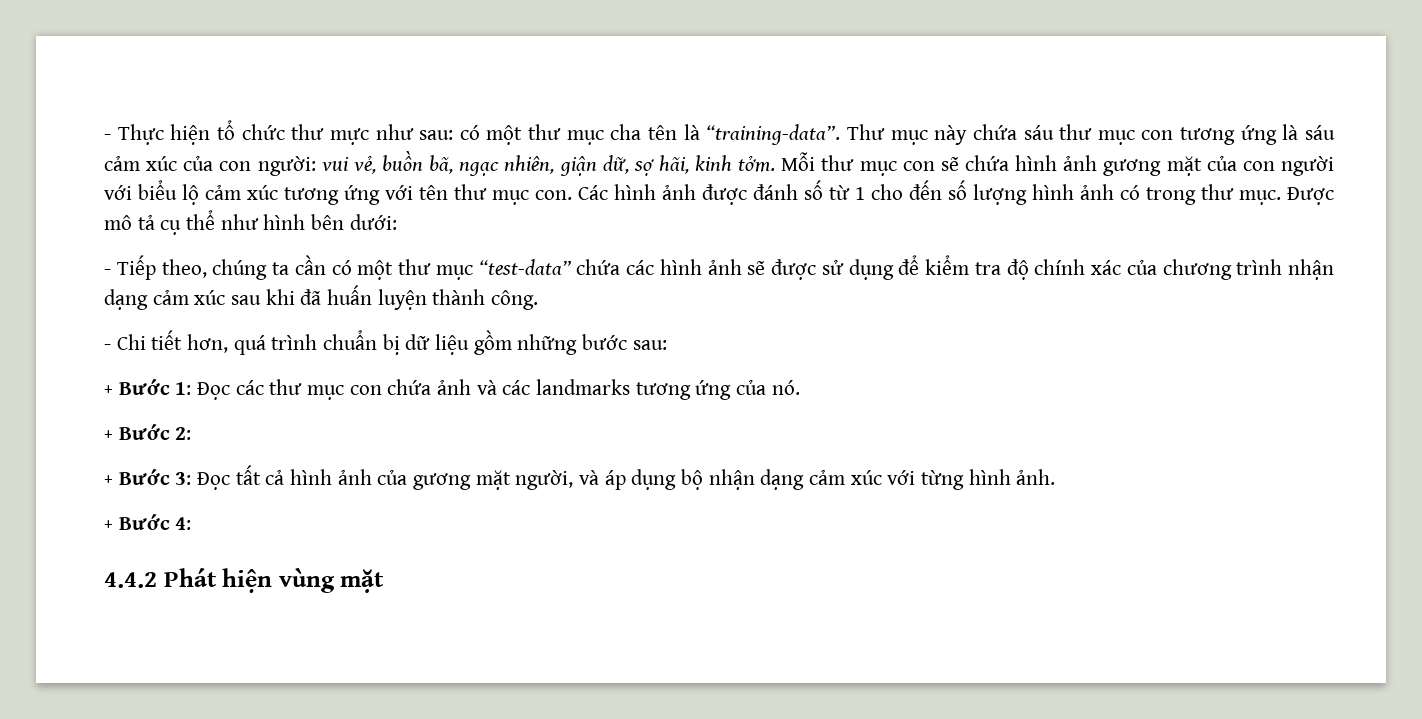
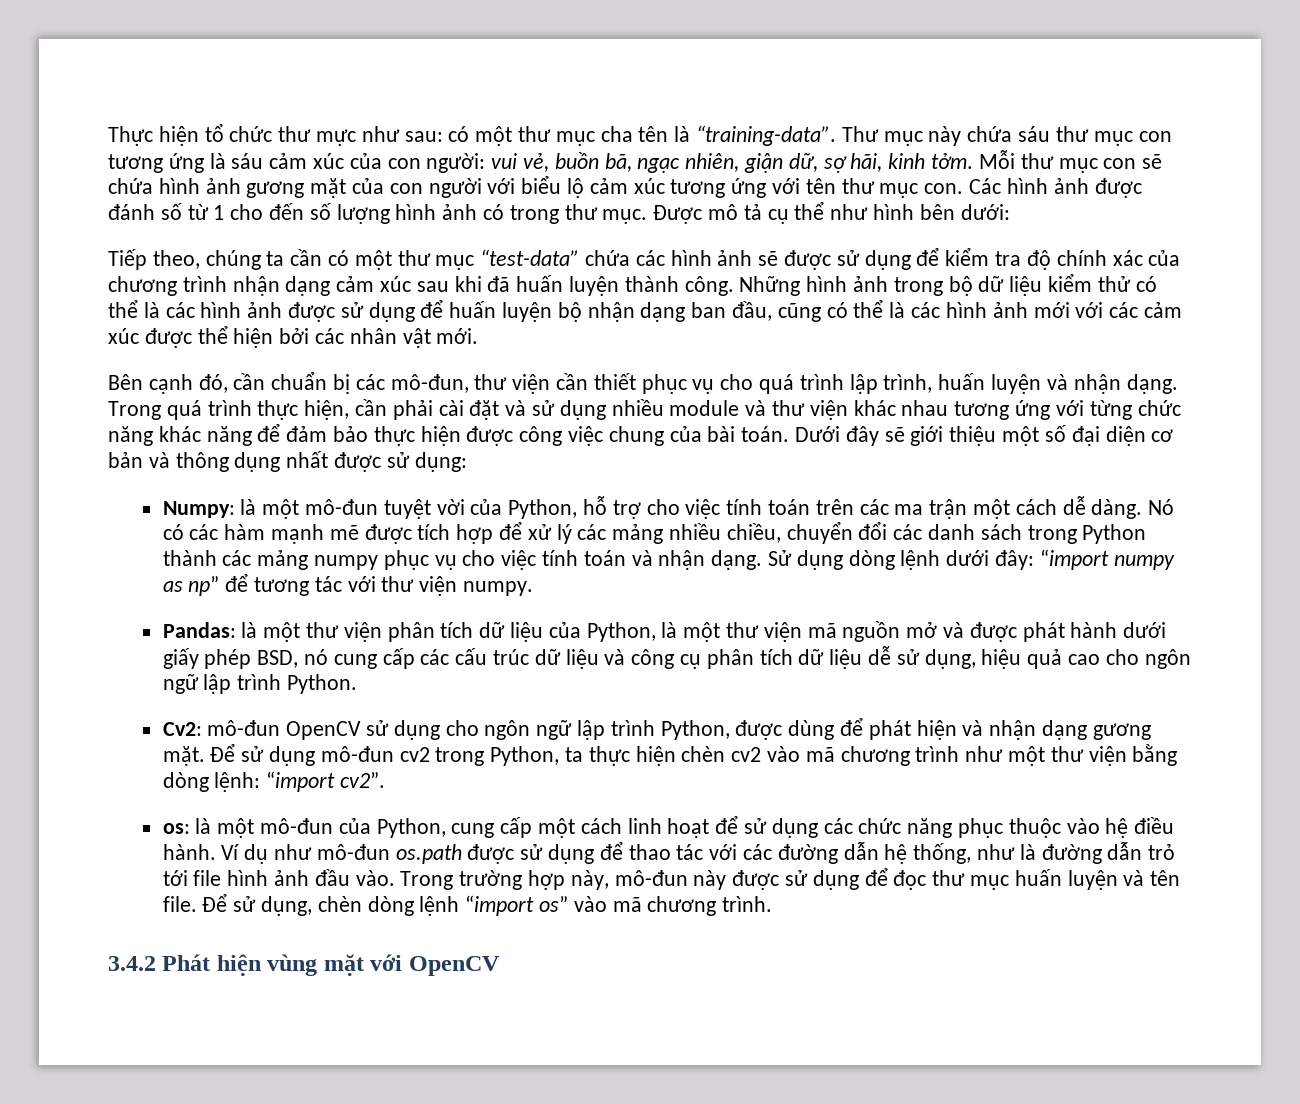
[104,134,111,140] - -> (108, 136) none
[104,269,111,275] - -> (1010, 212) none
[104,330,667,355] [104,379,800,400] [104,424,192,440] [104,465,1056,490] [104,514,192,530] [104,572,157,588] // - Chi tiết hơn, quá trình chuẩn bị dữ liệu gồm những bước sau: // + Bước 1: Đọc các thư mục con chứa ảnh và các landmarks tương ứng của nó. // + Bước 2: // + Bước 3: Đọc tất cả hình ảnh của gương mặt người, và áp dụng bộ nhận dạng cảm xúc với từng hình ảnh. // + Bước 4: // 4.4.2 -> [739,274,1157,296] [108,300,1182,322] [108,326,479,348] [108,372,1178,394] [108,399,1181,420] [108,424,1174,446] [108,451,467,472] [162,496,1175,519] [162,522,1147,544] [162,549,1175,570] [162,574,533,596] [162,621,1167,642] [162,646,1191,669] [162,674,357,694] [162,718,1151,740] [162,744,1178,766] [162,771,385,792] [162,816,1175,838] [162,842,1176,864] [162,868,1181,890] [162,894,773,916] [108,956,156,971] Những hình ảnh trong bộ dữ liệu kiểm thử có thể là các hình ảnh được sử dụng để huấn luyện bộ nhận dạng ban đầu, cũng có thể là các hình ảnh mới với các cảm xúc được thể hiện bởi các nhân vật mới. // Bên cạnh đó, cần chuẩn bị các mô-đun, thư viện cần thiết phục vụ cho quá trình lập trình, huấn luyện và nhận dạng. Trong quá trình thực hiện, cần phải cài đặt và sử dụng nhiều module và thư viện khác nhau tương ứng với từng chức năng khác năng để đảm bảo thực hiện được công việc chung của bài toán. Dưới đây sẽ giới thiệu một số đại diện cơ bản và thông dụng nhất được sử dụng: // Numpy: là một mô-đun tuyệt vời của Python, hỗ trợ cho việc tính toán trên các ma trận một cách dễ dàng. Nó có các hàm mạnh mẽ được tích hợp để xử lý các mảng nhiều chiều, chuyển đổi các danh sách trong Python thành các mảng numpy phục vụ cho việc tính toán và nhận dạng. Sử dụng dòng lệnh dưới đây: “import numpy as np” để tương tác với thư viện numpy. // Pandas: là một thư viện phân tích dữ liệu của Python, là một thư viện mã nguồn mở và được phát hành dưới giấy phép BSD, nó cung cấp các cấu trúc dữ liệu và công cụ phân tích dữ liệu dễ sử dụng, hiệu quả cao cho ngôn ngữ lập trình Python. // Cv2: mô-đun OpenCV sử dụng cho ngôn ngữ lập trình Python, được dùng để phát hiện và nhận dạng gương mặt. Để sử dụng mô-đun cv2 trong Python, ta thực hiện chèn cv2 vào mã chương trình như một thư viện bằng dòng lệnh: “import cv2”. // os: là một mô-đun của Python, cung cấp một cách linh hoạt để sử dụng các chức năng phục thuộc vào hệ điều hành. Ví dụ như mô-đun os.path được sử dụng để thao tác với các đường dẫn hệ thống, như là đường dẫn trỏ tới file hình ảnh đầu vào. Trong trường hợp này, mô-đun này được sử dụng để đọc thư mục huấn luyện và tên file. Để sử dụng, chèn dòng lệnh “import os” vào mã chương trình. // 3.4.2
(385, 581) none -> [370,954,500,976] với OpenCV

